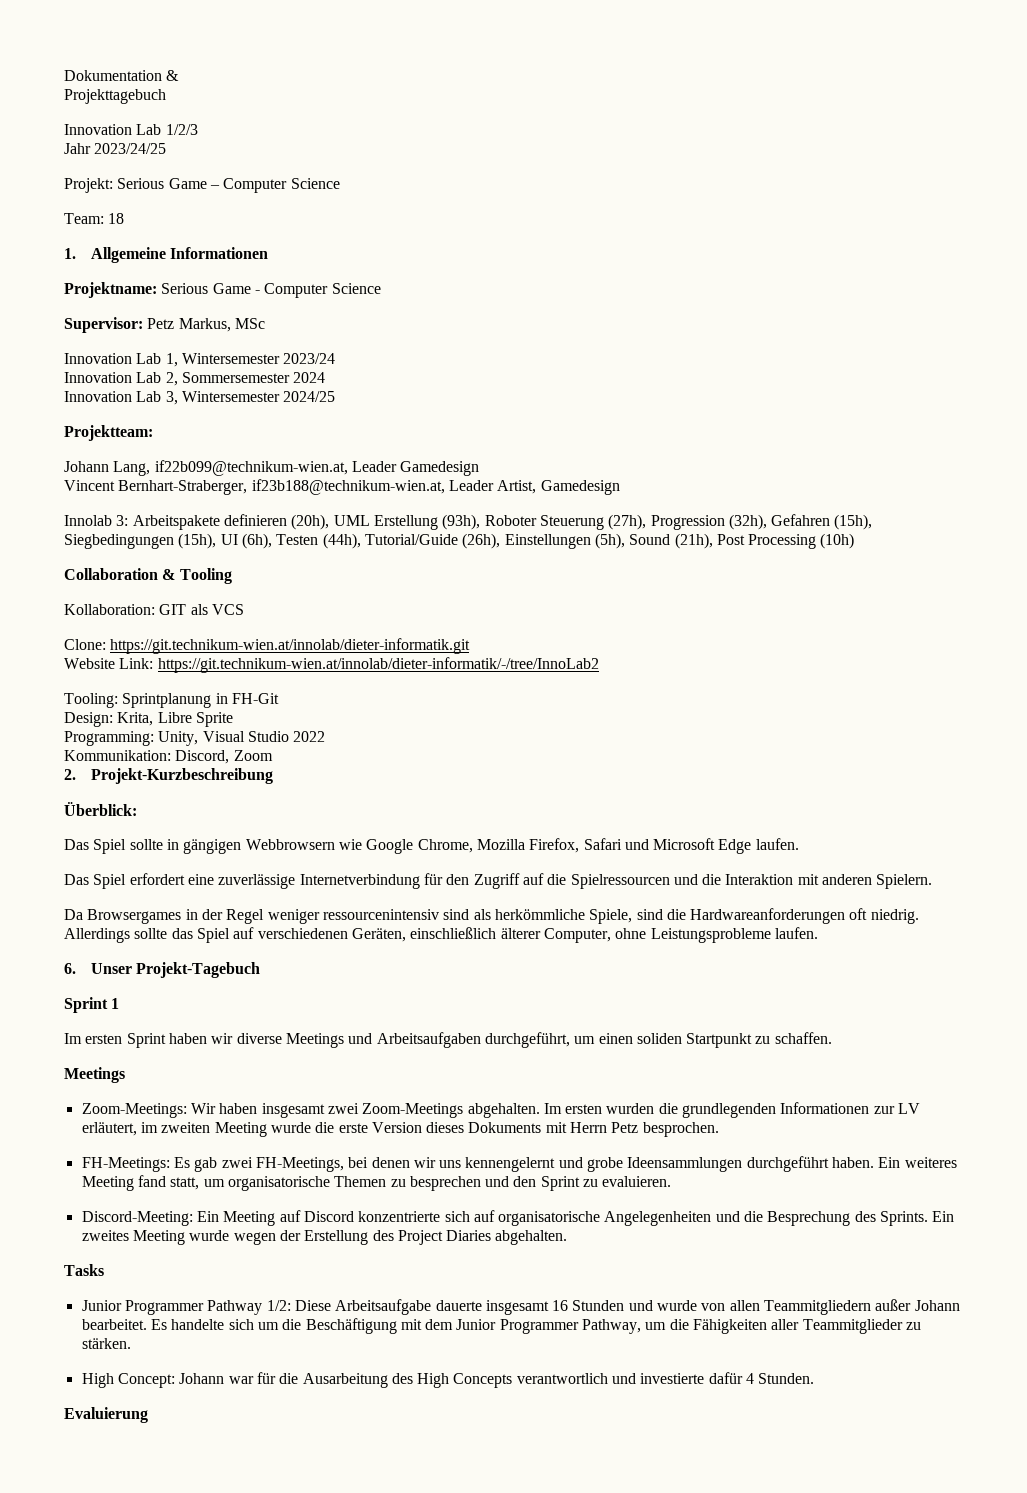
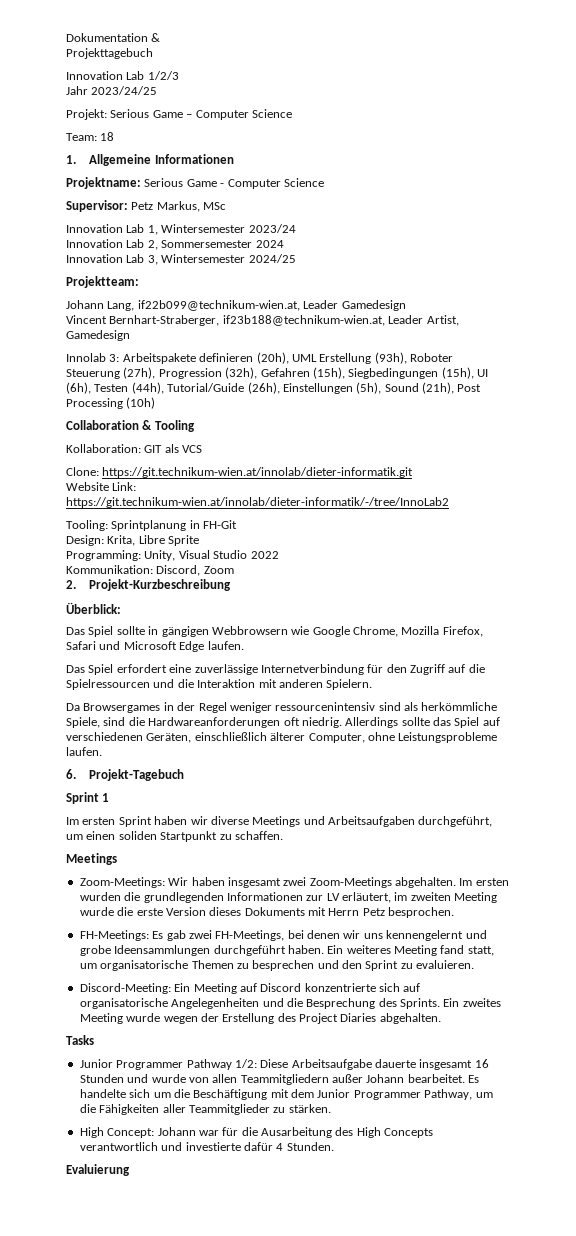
[90,963,132,974] Unser -> (76, 774) none

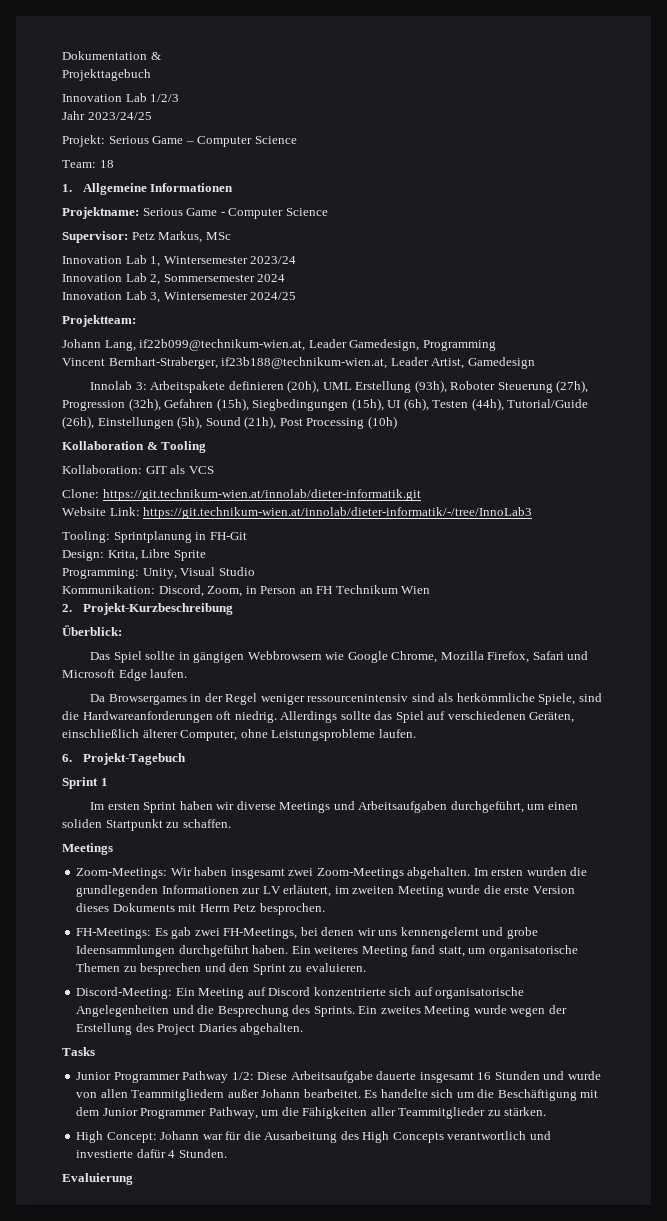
[341,300,406,311] Gamedesign -> [349,339,496,351] Gamedesign, Programming
[66,420,139,430] Collaboration -> [62,441,144,450] Kollaboration
[66,497,449,508] https://git.technikum-wien.at/innolab/dieter-informatik/-/tree/InnoLab2 -> [143,507,533,519] https://git.technikum-wien.at/innolab/dieter-informatik/-/tree/InnoLab3
[250,551,279,559] 2022 -> (255, 571) none
[203,566,234,574] Zoom -> [207,585,431,597] Zoom, in Person an FH Technikum Wien
[66,664,485,675] [66,679,373,690] // Das Spiel erfordert eine zuverlässige Internetverbindung für den Zugriff auf die Spielressourcen und die Interaktion mit anderen Spielern. -> (188, 673) none

